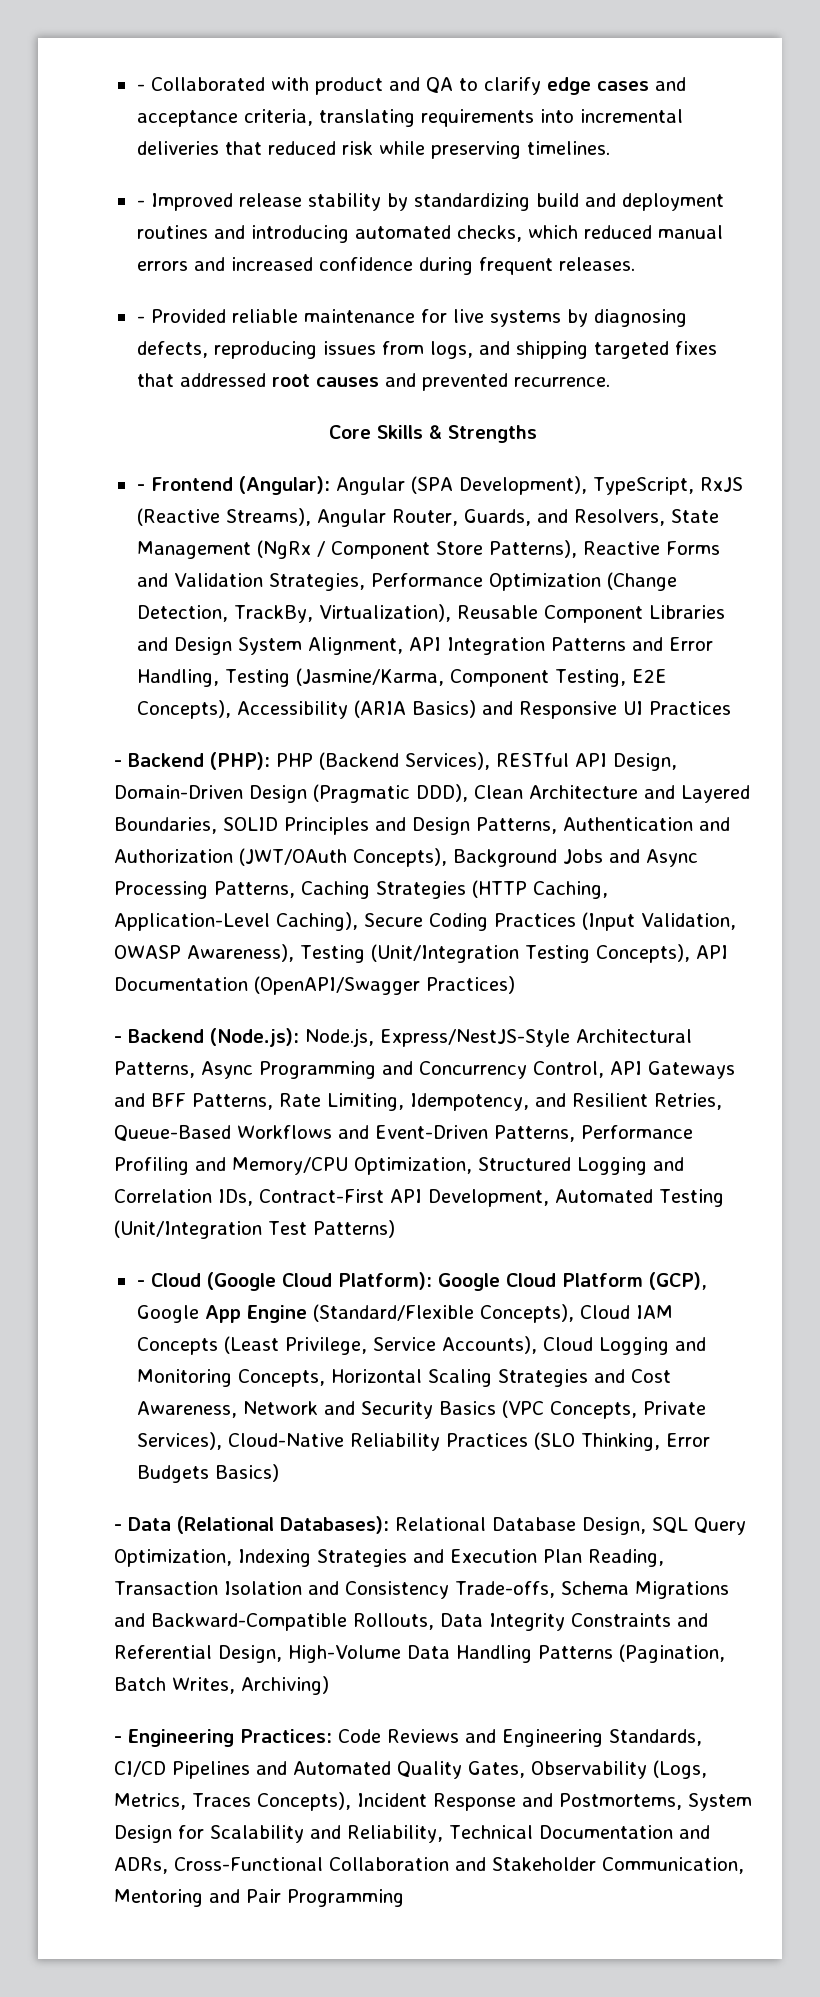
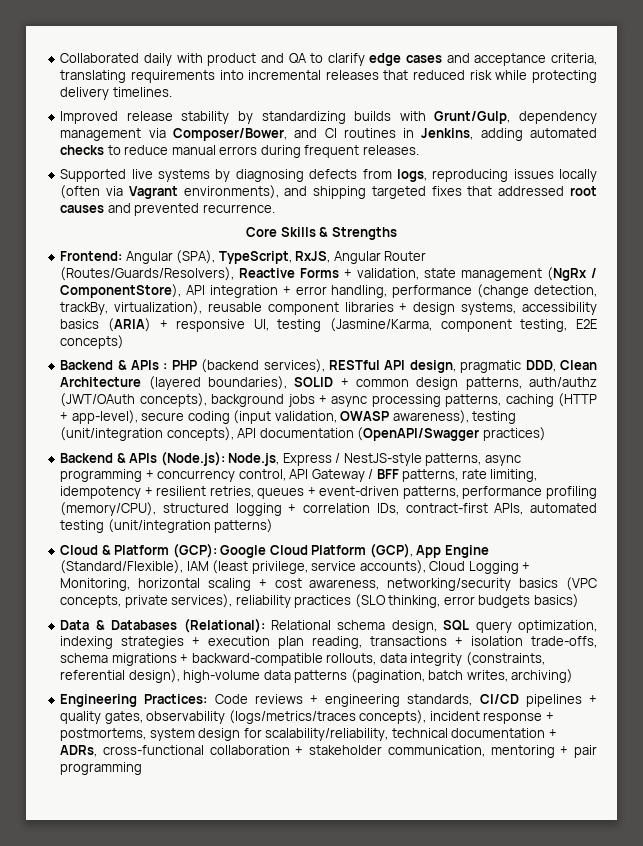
[136,77,265,91] - Collaborated -> [60,53,172,66] Collaborated daily
[136,141,219,155] deliveries -> [325,70,379,80] releases
[430,141,521,159] preserving -> [532,70,597,83] [60,87,110,100] protecting delivery
[136,200,145,207] - -> (172, 92) none
[535,193,724,211] [136,225,723,243] [136,257,635,275] [136,309,687,327] [136,341,473,359] build and deployment routines and introducing automated checks, which reduced manual errors and increased confidence during frequent releases. // - Provided reliable maintenance for live systems by diagnosing defects, reproducing issues from logs, -> [354,111,597,124] [60,128,597,141] [60,145,419,158] [60,169,597,182] [60,185,279,199] builds with Grunt/Gulp, dependency management via Composer/Bower, and CI routines in Jenkins, adding automated checks to reduce manual errors during frequent releases. // Supported live systems by diagnosing defects from logs, reproducing issues locally (often via Vagrant environments),
[136,476,743,495] [136,508,719,527] [136,540,720,559] [136,572,677,591] [136,604,725,623] [136,637,713,655] [136,668,667,687] [136,700,731,719] [114,752,677,771] [114,784,750,803] [114,817,730,835] [114,848,698,867] [114,880,608,899] [114,912,736,931] [114,944,728,963] [114,976,515,995] [114,1028,692,1047] [114,1061,735,1079] [114,1093,722,1111] [114,1125,693,1142] [114,1157,684,1175] [114,1189,724,1207] [114,1220,395,1239] [136,1272,432,1291] - Frontend (Angular): Angular (SPA Development), TypeScript, RxJS (Reactive Streams), Angular Router, Guards, and Resolvers, State Management (NgRx / Component Store Patterns), Reactive Forms and Validation Strategies, Performance Optimization (Change Detection, TrackBy, Virtualization), Reusable Component Libraries and Design System Alignment, API Integration Patterns and Error Handling, Testing (Jasmine/Karma, Component Testing, E2E Concepts), Accessibility (ARIA Basics) and Responsive UI Practices // - Backend (PHP): PHP (Backend Services), RESTful API Design, Domain-Driven Design (Pragmatic DDD), Clean Architecture and Layered Boundaries, SOLID Principles and Design Patterns, Authentication and Authorization (JWT/OAuth Concepts), Background Jobs and Async Processing Patterns, Caching Strategies (HTTP Caching, Application-Level Caching), Secure Coding Practices (Input Validation, OWASP Awareness), Testing (Unit/Integration Testing Concepts), API Documentation (OpenAPI/Swagger Practices) // - Backend (Node.js): Node.js, Express/NestJS-Style Architectural Patterns, Async Programming and Concurrency Control, API Gateways and BFF Patterns, Rate Limiting, Idempotency, and Resilient Retries, Queue-Based Workflows and Event-Driven Patterns, Performance Profiling and Memory/CPU Optimization, Structured Logging and Correlation IDs, Contract-First API Development, Automated Testing (Unit/Integration Test Patterns) // - Cloud (Google Cloud Platform): -> [60,250,427,264] [60,267,597,281] [60,284,597,298] [60,301,597,315] [60,318,597,332] [60,335,125,349] [60,359,597,373] [60,376,598,390] [60,393,597,407] [60,410,517,424] [60,427,546,441] [60,451,521,466] [60,469,538,482] [60,486,597,499] [60,502,597,516] [60,519,274,533] [60,543,217,558] Frontend: Angular (SPA), TypeScript, RxJS, Angular Router (Routes/Guards/Resolvers), Reactive Forms + validation, state management (NgRx / ComponentStore), API integration + error handling, performance (change detection, trackBy, virtualization), reusable component libraries + design systems, accessibility basics (ARIA) + responsive UI, testing (Jasmine/Karma, component testing, E2E concepts) // Backend & APIs : PHP (backend services), RESTful API design, pragmatic DDD, Clean Architecture (layered boundaries), SOLID + common design patterns, auth/authz (JWT/OAuth concepts), background jobs + async processing patterns, caching (HTTP + app-level), secure coding (input validation, OWASP awareness), testing (unit/integration concepts), API documentation (OpenAPI/Swagger practices) // Backend & APIs (Node.js): Node.js, Express / NestJS-style patterns, async programming + concurrency control, API Gateway / BFF patterns, rate limiting, idempotency + resilient retries, queues + event-driven patterns, performance profiling (memory/CPU), structured logging + correlation IDs, contract-first APIs, automated testing (unit/integration patterns) // Cloud & Platform (GCP):
[136,1305,199,1323] Google -> (413, 550) none
[312,1304,673,1323] [136,1336,706,1355] [136,1369,671,1387] [136,1400,706,1419] [136,1432,710,1451] [136,1464,279,1483] [114,1516,746,1535] [114,1549,664,1567] [114,1581,729,1599] [114,1613,708,1631] [114,1644,725,1663] [114,1676,329,1695] [114,1729,702,1747] [114,1760,707,1779] [114,1792,752,1811] [114,1825,710,1843] [114,1857,744,1874] [114,1889,404,1907] (Standard/Flexible Concepts), Cloud IAM Concepts (Least Privilege, Service Accounts), Cloud Logging and Monitoring Concepts, Horizontal Scaling Strategies and Cost Awareness, Network and Security Basics (VPC Concepts, Private Services), Cloud-Native Reliability Practices (SLO Thinking, Error Budgets Basics) // - Data (Relational Databases): Relational Database Design, SQL Query Optimization, Indexing Strategies and Execution Plan Reading, Transaction Isolation and Consistency Trade-offs, Schema Migrations and Backward-Compatible Rollouts, Data Integrity Constraints and Referential Design, High-Volume Data Handling Patterns (Pagination, Batch Writes, Archiving) // - Engineering Practices: Code Reviews and Engineering Standards, CI/CD Pipelines and Automated Quality Gates, Observability (Logs, Metrics, Traces Concepts), Incident Response and Postmortems, System Design for Scalability and Reliability, Technical Documentation and ADRs, Cross-Functional Collaboration and Stakeholder Communication, Mentoring and Pair Programming -> [60,560,531,574] [60,577,598,591] [60,594,579,608] [60,618,597,633] [60,636,598,649] [60,652,545,666] [60,669,574,683] [60,694,597,707] [60,710,554,724] [60,728,557,741] [60,745,597,758] [60,762,143,775] (Standard/Flexible), IAM (least privilege, service accounts), Cloud Logging + Monitoring, horizontal scaling + cost awareness, networking/security basics (VPC concepts, private services), reliability practices (SLO thinking, error budgets basics) // Data & Databases (Relational): Relational schema design, SQL query optimization, indexing strategies + execution plan reading, transactions + isolation trade-offs, schema migrations + backward-compatible rollouts, data integrity (constraints, referential design), high-volume data patterns (pagination, batch writes, archiving) // Engineering Practices: Code reviews + engineering standards, CI/CD pipelines + quality gates, observability (logs/metrics/traces concepts), incident response + postmortems, system design for scalability/reliability, technical documentation + ADRs, cross-functional collaboration + stakeholder communication, mentoring + pair programming

